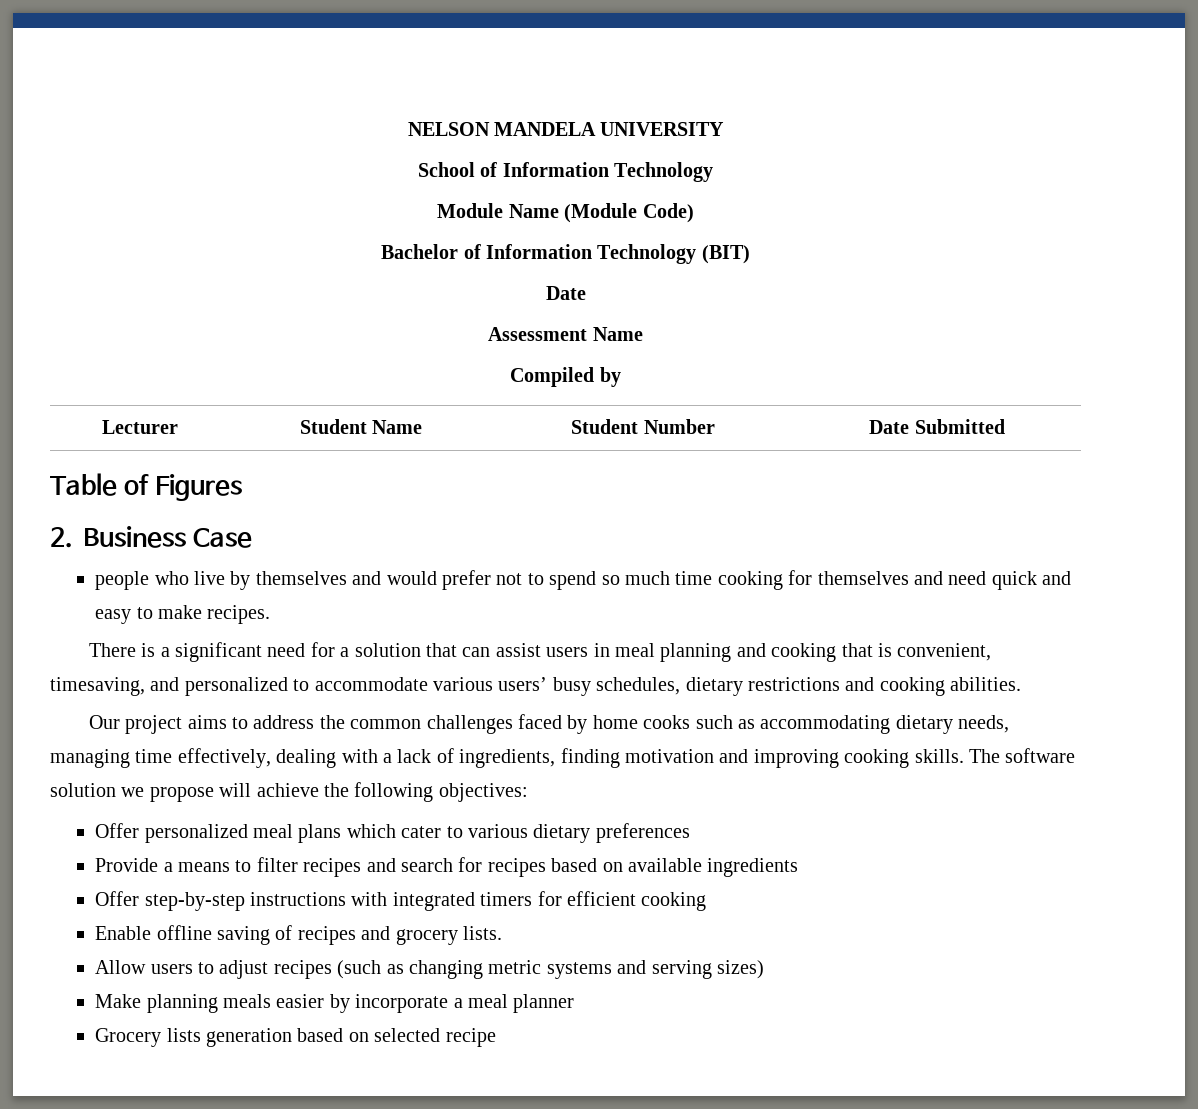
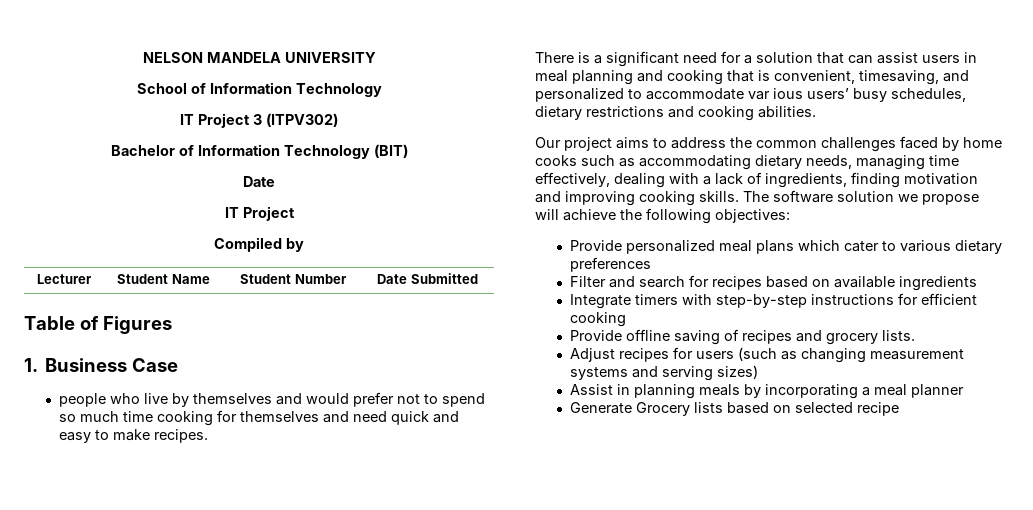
[437,203,694,223] Module Name (Module Code) -> [180,113,338,128] IT Project 3 (ITPV302)
[488,327,643,341] Assessment Name -> [224,206,295,221] IT Project
[50,527,73,548] 2. -> [24,358,38,372] 1.
[433,677,493,691] various -> [748,88,803,100] var ious
[95,823,140,838] Offer -> [569,240,622,251] Provide
[95,857,362,877] Provide a means to filter recipes -> [569,276,606,287] Filter
[95,891,533,911] Offer step-by-step instructions with integrated timers -> [569,294,894,309] Integrate timers with step-by-step instructions
[95,926,152,940] Enable -> [569,330,622,341] Provide
[95,960,332,979] Allow users to adjust recipes -> [569,347,734,362] Adjust recipes for users
[488,960,542,974] metric -> [869,349,964,360] measurement
[95,994,449,1013] Make planning meals easier by incorporate -> [569,384,858,399] Assist in planning meals by incorporating
(575, 1003) none -> [569,402,632,414] Generate
[205,1028,292,1047] generation -> (723, 407) none

